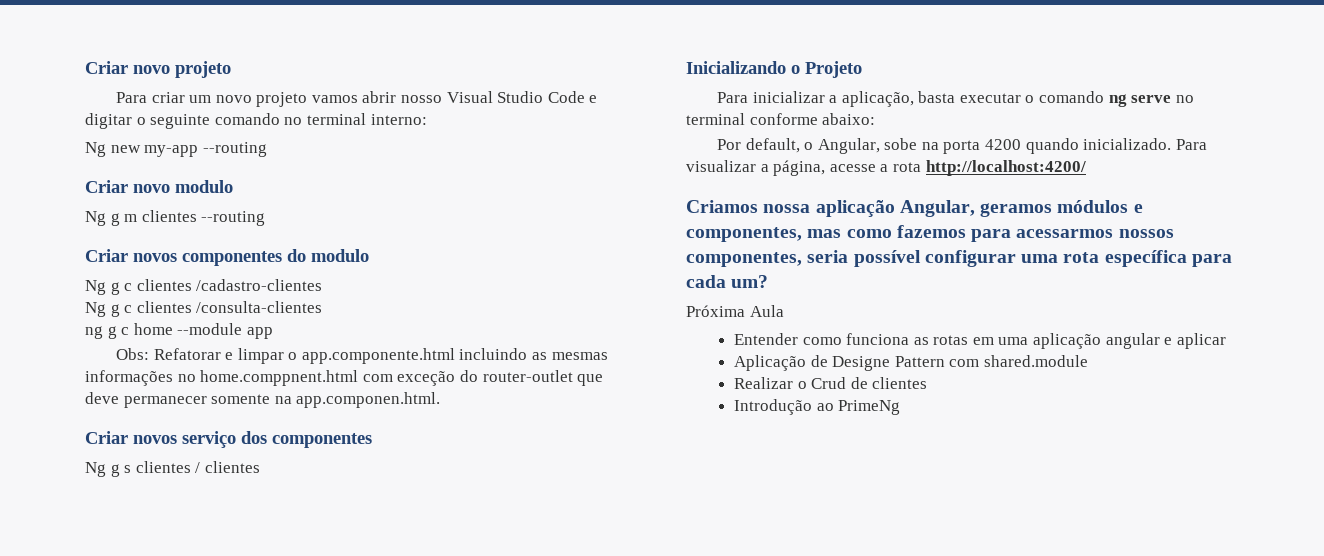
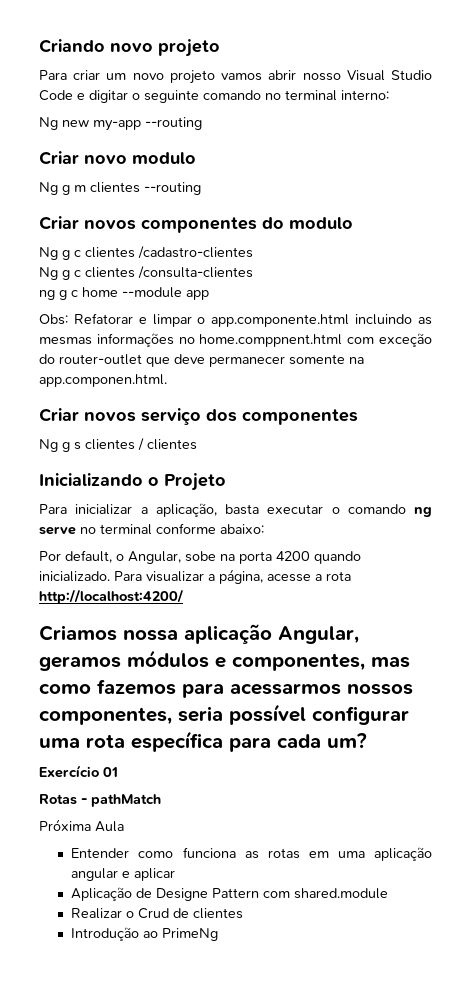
[85,61,128,74] Criar -> [39,39,105,53] Criando
(769, 281) none -> [39,765,118,778] [39,794,161,807] // Exercício 01 // Rotas - pathMatch

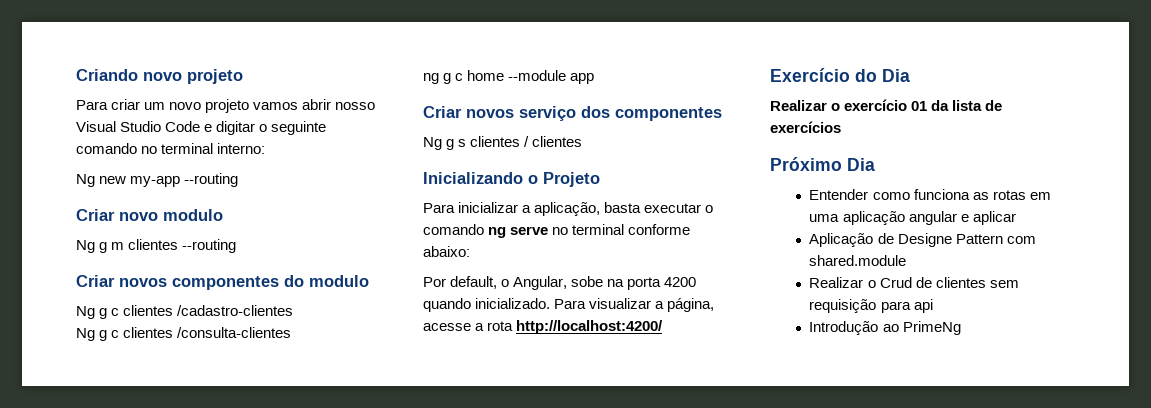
[39,313,432,327] [39,333,433,347] [39,354,364,367] [39,374,167,387] // Obs: Refatorar e limpar o app.componente.html incluindo as mesmas informações no home.comppnent.html com exceção do router-outlet que deve permanecer somente na app.componen.html. -> (595, 78) none
[39,624,359,644] [39,650,410,671] [39,679,413,698] [39,704,409,725] [39,731,367,752] [39,765,118,778] [39,794,161,807] [39,819,124,832] Criamos nossa aplicação Angular, geramos módulos e componentes, mas como fazemos para acessarmos nossos componentes, seria possível configurar uma rota específica para cada um? // Exercício 01 // Rotas - pathMatch // Próxima Aula -> [770,68,910,82] [770,99,1003,111] [770,121,841,133] [770,157,875,171] Exercício do Dia // Realizar o exercício 01 da lista de exercícios // Próximo Dia
(244, 913) none -> [989,280,1019,288] [809,299,933,313] sem requisição para api

